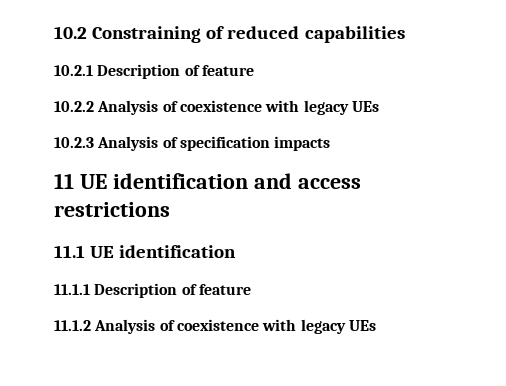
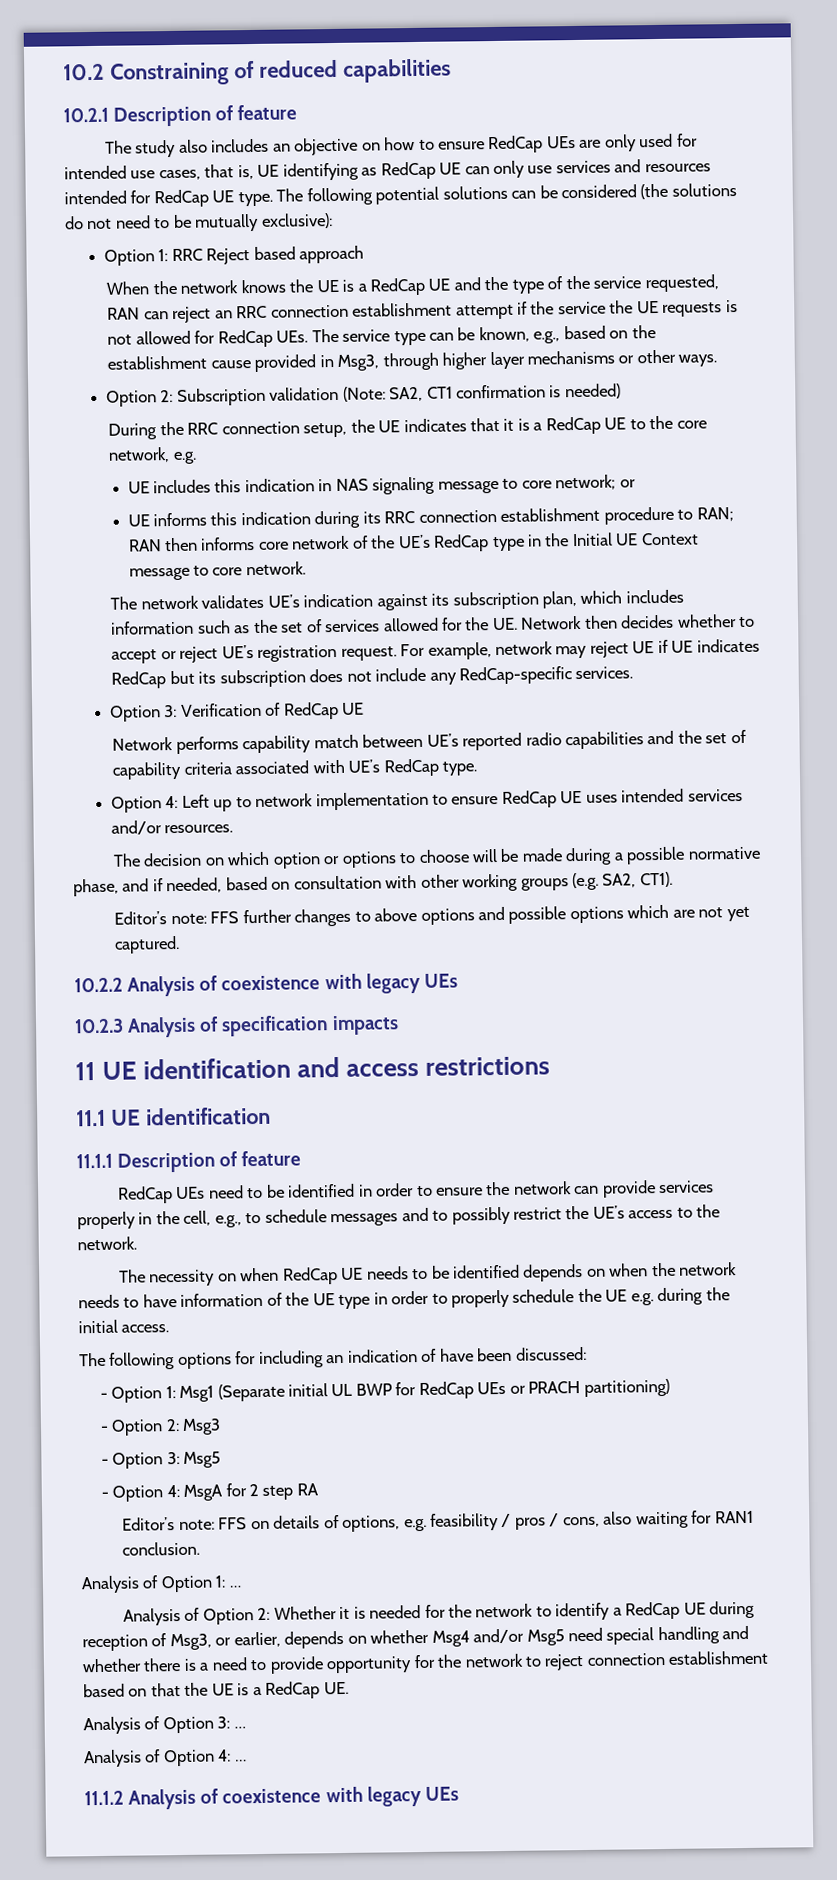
(254, 70) none -> [104,133,698,158] [64,159,711,181] [64,182,737,208] [65,213,333,232] [103,245,365,266] [106,274,719,296] [107,300,738,324] [107,325,656,348] [107,349,718,372] [105,383,621,407] [108,415,707,440] [108,447,197,465] [127,474,636,495] [127,506,734,529] [128,532,699,552] [128,561,306,581] [110,589,684,611] [111,614,756,635] [111,638,760,664] [111,666,634,689] [109,701,365,722] [112,729,747,754] [112,758,478,780] [110,788,743,813] [110,820,234,835] [112,846,761,869] [73,871,673,897] [114,904,750,927] [114,935,181,954] // The study also includes an objective on how to ensure RedCap UEs are only used for intended use cases, that is, UE identifying as RedCap UE can only use services and resources intended for RedCap UE type. The following potential solutions can be considered (the solutions do not need to be mutually exclusive): // Option 1: RRC Reject based approach // When the network knows the UE is a RedCap UE and the type of the service requested, RAN can reject an RRC connection establishment attempt if the service the UE requests is not allowed for RedCap UEs. The service type can be known, e.g., based on the establishment cause provided in Msg3, through higher layer mechanisms or other ways. // Option 2: Subscription validation (Note: SA2, CT1 confirmation is needed) // During the RRC connection setup, the UE indicates that it is a RedCap UE to the core network, e.g. // UE includes this indication in NAS signaling message to core network; or // UE informs this indication during its RRC connection establishment procedure to RAN; RAN then informs core network of the UE’s RedCap type in the Initial UE Context message to core network. // The network validates UE’s indication against its subscription plan, which includes information such as the set of services allowed for the UE. Network then decides whether to accept or reject UE’s registration request. For example, network may reject UE if UE indicates RedCap but its subscription does not include any RedCap-specific services. // Option 3: Verification of RedCap UE // Network performs capability match between UE’s reported radio capabilities and the set of capability criteria associated with UE’s RedCap type. // Option 4: Left up to network implementation to ensure RedCap UE uses intended services and/or resources. // The decision on which option or options to choose will be made during a possible normative phase, and if needed, based on consultation with other working groups (e.g. SA2, CT1). // Editor’s note: FFS further changes to above options and possible options which are not yet captured.
(251, 289) none -> [117,1180,715,1204] [77,1204,721,1230] [77,1236,137,1251] [118,1262,738,1287] [78,1287,730,1310] [78,1319,170,1334] [79,1346,587,1370] [99,1378,670,1403] [99,1418,222,1436] [100,1451,222,1469] [100,1483,319,1502] [122,1510,754,1532] [122,1541,201,1556] [81,1575,242,1594] [122,1600,756,1626] [82,1625,750,1652] [82,1650,769,1674] [83,1681,349,1699] [83,1716,246,1735] [84,1749,247,1768] // RedCap UEs need to be identified in order to ensure the network can provide services properly in the cell, e.g., to schedule messages and to possibly restrict the UE’s access to the network. // The necessity on when RedCap UE needs to be identified depends on when the network needs to have information of the UE type in order to properly schedule the UE e.g. during the initial access. // The following options for including an indication of have been discussed: // - Option 1: Msg1 (Separate initial UL BWP for RedCap UEs or PRACH partitioning) // - Option 2: Msg3 // - Option 3: Msg5 // - Option 4: MsgA for 2 step RA // Editor’s note: FFS on details of options, e.g. feasibility / pros / cons, also waiting for RAN1 conclusion. // Analysis of Option 1: … // Analysis of Option 2: Whether it is needed for the network to identify a RedCap UE during reception of Msg3, or earlier, depends on whether Msg4 and/or Msg5 need special handling and whether there is a need to provide opportunity for the network to reject connection establishment based on that the UE is a RedCap UE. // Analysis of Option 3: … // Analysis of Option 4: …

